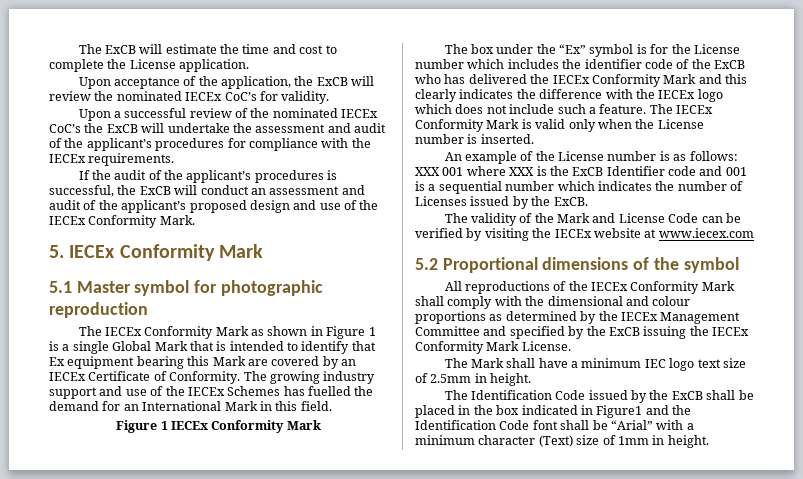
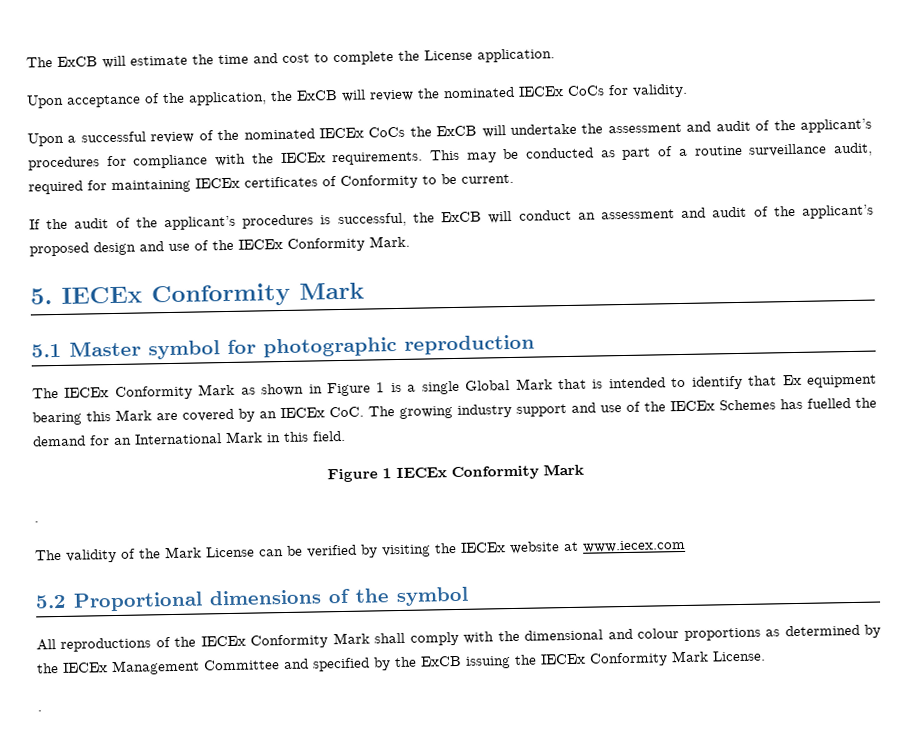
[224,92,257,101] CoC’s -> [567,85,605,96] CoCs
[49,124,81,133] CoC’s -> [368,126,406,138] CoCs
(175, 159) none -> [429,142,874,163] [28,173,514,195] This may be conducted as part of a routine surveillance audit, required for maintaining IECEx certificates of Conformity to be current.
[88,371,241,384] Certificate of Conformity. -> [329,406,364,418] CoC.
[444,44,740,57] [415,59,745,69] [415,74,747,87] [415,89,723,102] [415,104,713,114] [415,119,704,132] [415,134,534,144] [444,151,738,164] [415,166,747,176] [415,181,743,194] [415,196,588,209] The box under the “Ex” symbol is for the License number which includes the identifier code of the ExCB who has delivered the IECEx Conformity Mark and this clearly indicates the difference with the IECEx logo which does not include such a feature. The IECEx Conformity Mark is valid only when the License number is inserted. // An example of the License number is as follows: XXX 001 where XXX is the ExCB Identifier code and 001 is a sequential number which indicates the number of Licenses issued by the ExCB. -> [34,521,39,523] .
[592,213,699,223] and License Code -> [205,546,255,558] License
[444,358,746,371] [415,373,532,386] [444,390,754,403] [415,405,691,418] [415,420,694,430] [415,435,709,448] The Mark shall have a minimum IEC logo text size of 2.5mm in height. // The Identification Code issued by the ExCB shall be placed in the box indicated in Figure1 and the Identification Code font shall be “Arial” with a minimum character (Text) size of 1mm in height. -> [37,710,42,712] .

